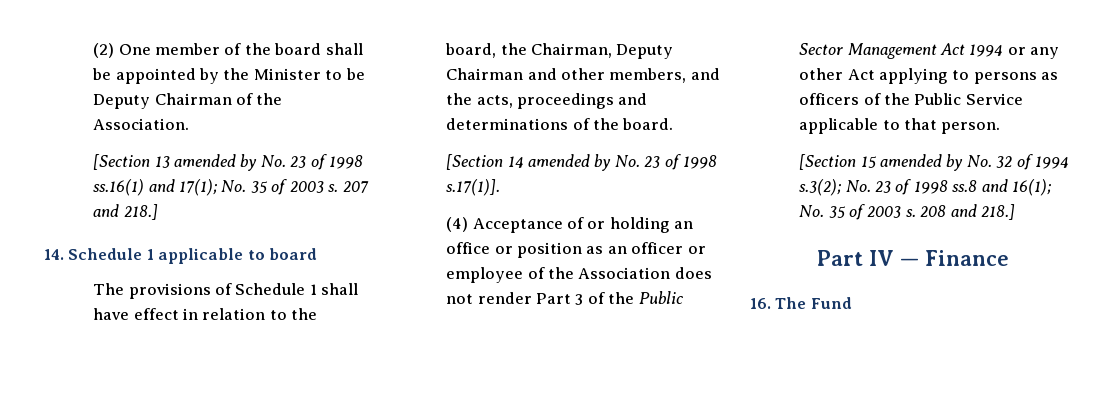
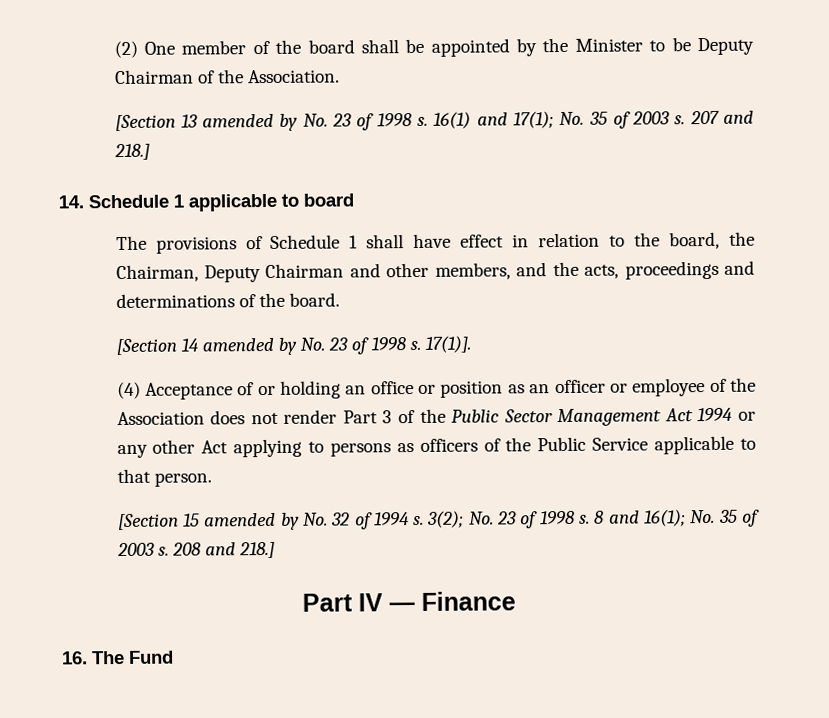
[93,179,145,196] ss.16(1) -> [416,111,472,129] s. 16(1)
[446,179,501,196] s.17(1)]. -> [409,335,471,353] s. 17(1)].
[799,179,978,196] s.3(2); No. 23 of 1998 ss.8 -> [413,510,605,529] s. 3(2); No. 23 of 1998 s. 8

